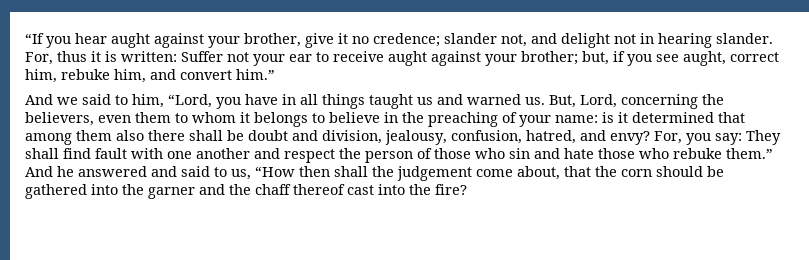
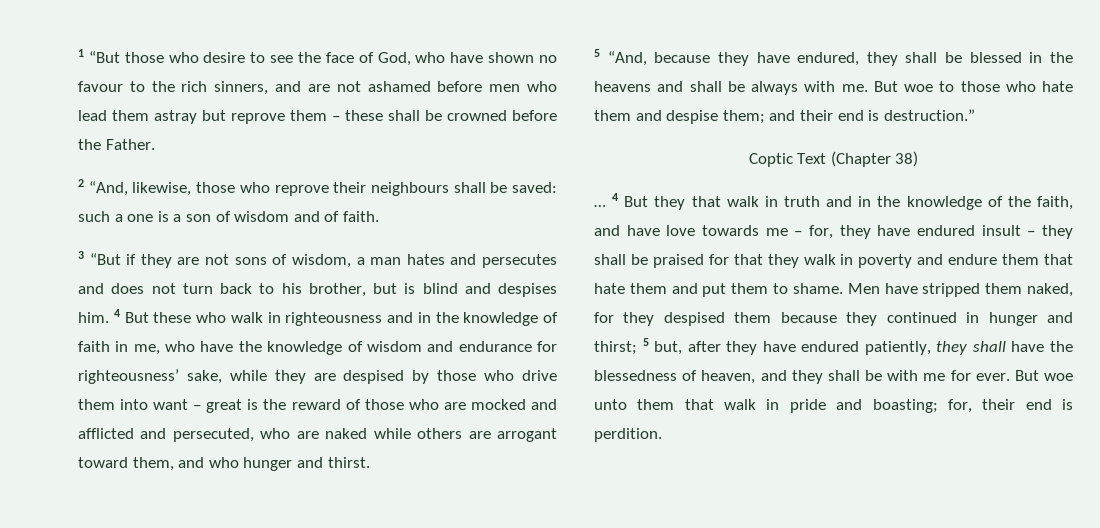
[25,33,773,48] [25,51,779,66] [25,69,275,83] [25,94,724,109] [25,112,745,127] [25,130,781,145] [25,148,773,163] [25,166,724,181] [25,184,467,199] “If you hear aught against your brother, give it no credence; slander not, and delight not in hearing slander. For, thus it is written: Suffer not your ear to receive aught against your brother; but, if you see aught, correct him, rebuke him, and convert him.” // And we said to him, “Lord, you have in all things taught us and warned us. But, Lord, concerning the believers, even them to whom it belongs to believe in the preaching of your name: is it determined that among them also there shall be doubt and division, jealousy, confusion, hatred, and envy? For, you say: They shall find fault with one another and respect the person of those who sin and hate those who rebuke them.” And he answered and said to us, “How then shall the judgement come about, that the corn should be gathered into the garner and the chaff thereof cast into the fire? -> [78,49,557,66] [78,81,557,95] [78,110,557,124] [78,139,155,150] [78,179,557,196] [78,211,379,222] [78,251,558,268] [78,283,557,297] [78,309,558,326] [78,341,557,355] [78,369,558,384] [78,399,557,413] [78,428,558,442] [78,457,370,471] [594,49,1073,66] [594,81,1073,95] [594,109,975,124] [748,151,919,167] [594,205,606,207] [612,193,1073,210] [594,225,1073,239] [594,254,1073,268] [594,283,1073,297] [594,312,1073,326] [594,338,1073,355] [594,370,1073,384] [594,399,1073,413] [594,428,662,442] 1 “But those who desire to see the face of God, who have shown no favour to the rich sinners, and are not ashamed before men who lead them astray but reprove them – these shall be crowned before the Father. // 2 “And, likewise, those who reprove their neighbours shall be saved: such a one is a son of wisdom and of faith. // 3 “But if they are not sons of wisdom, a man hates and persecutes and does not turn back to his brother, but is blind and despises him. 4 But these who walk in righteousness and in the knowledge of faith in me, who have the knowledge of wisdom and endurance for righteousness’ sake, while they are despised by those who drive them into want – great is the reward of those who are mocked and afflicted and persecuted, who are naked while others are arrogant toward them, and who hunger and thirst. // 5 “And, because they have endured, they shall be blessed in the heavens and shall be always with me. But woe to those who hate them and despise them; and their end is destruction.” // Coptic Text (Chapter 38) // … 4 But they that walk in truth and in the knowledge of the faith, and have love towards me – for, they have endured insult – they shall be praised for that they walk in poverty and endure them that hate them and put them to shame. Men have stripped them naked, for they despised them because they continued in hunger and thirst; 5 but, after they have endured patiently, they shall have the blessedness of heaven, and they shall be with me for ever. But woe unto them that walk in pride and boasting; for, their end is perdition.

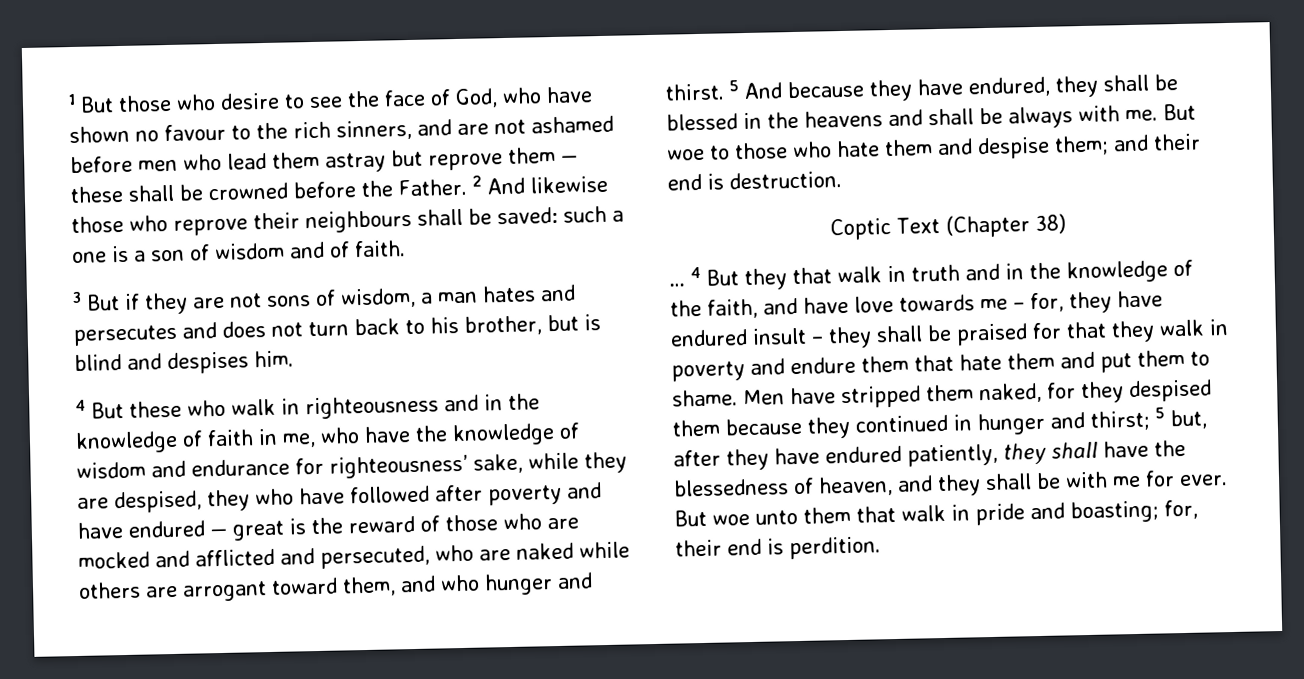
[88,51,120,63] “But -> [80,96,114,113] But
[332,116,340,121] – -> [561,155,578,163] —
[78,179,192,196] // 2 “And, likewise, -> [471,175,608,195] 2 And likewise
[89,253,121,265] “But -> [86,294,120,311] But
(109, 317) none -> (294, 359) //
[343,370,558,384] [78,399,202,410] despised by those who drive them into want – -> [114,482,602,514] [77,520,227,539] despised, they who have followed after poverty and have endured —
[594,49,647,66] // 5 “And, -> [729,80,783,100] 5 And
[883,109,975,121] destruction.” -> [729,171,842,190] destruction.

